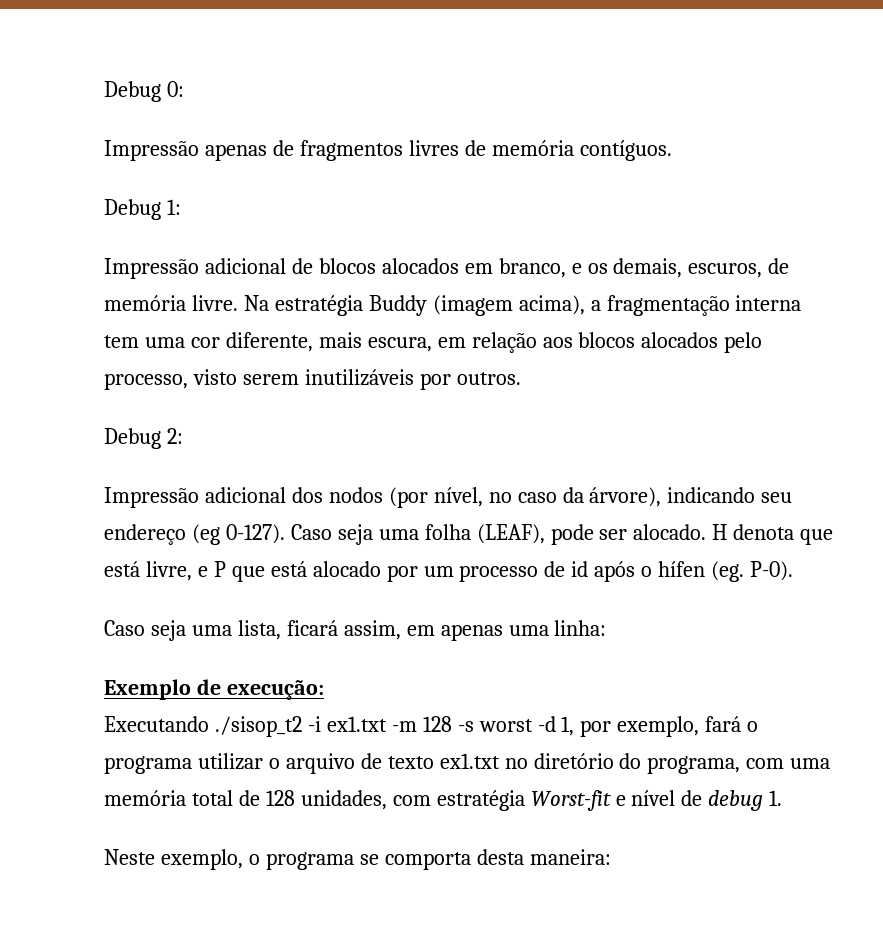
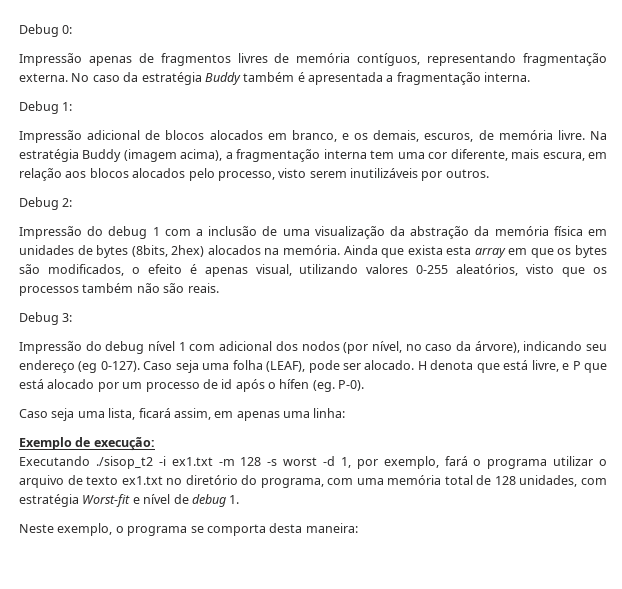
[579,140,672,161] contíguos. -> [357,53,608,66] [19,72,531,85] contíguos, representando fragmentação externa. No caso da estratégia Buddy também é apresentada a fragmentação interna.
(199, 497) none -> [87,226,607,239] [19,245,607,258] [19,264,607,277] [19,283,219,296] [19,312,73,325] [19,341,216,354] do debug 1 com a inclusão de uma visualização da abstração da memória física em unidades de bytes (8bits, 2hex) alocados na memória. Ainda que exista esta array em que os bytes são modificados, o efeito é apenas visual, utilizando valores 0-255 aleatórios, visto que os processos também não são reais. // Debug 3: // Impressão do debug nível 1 com

